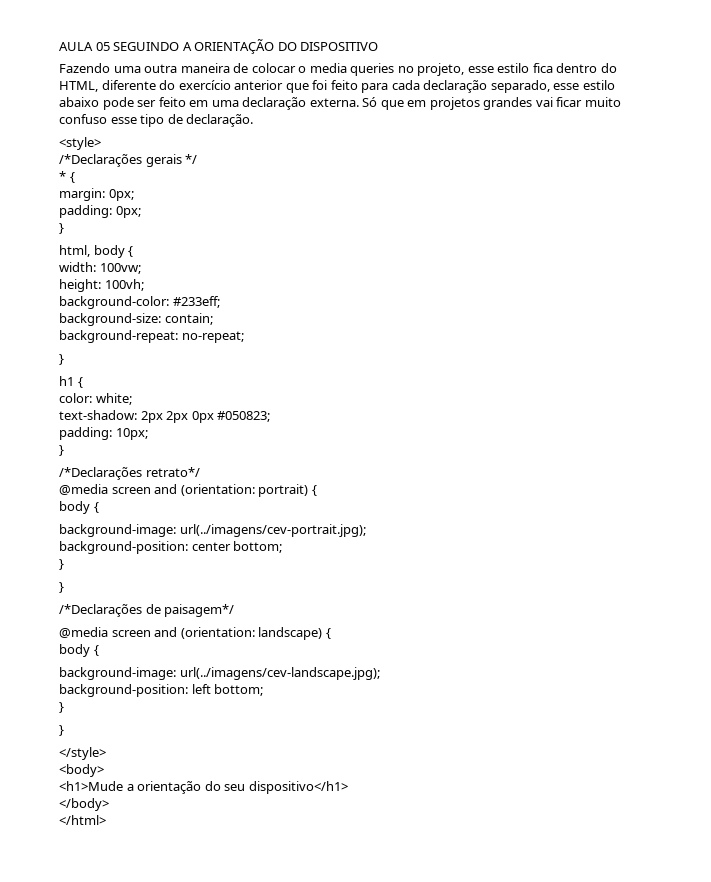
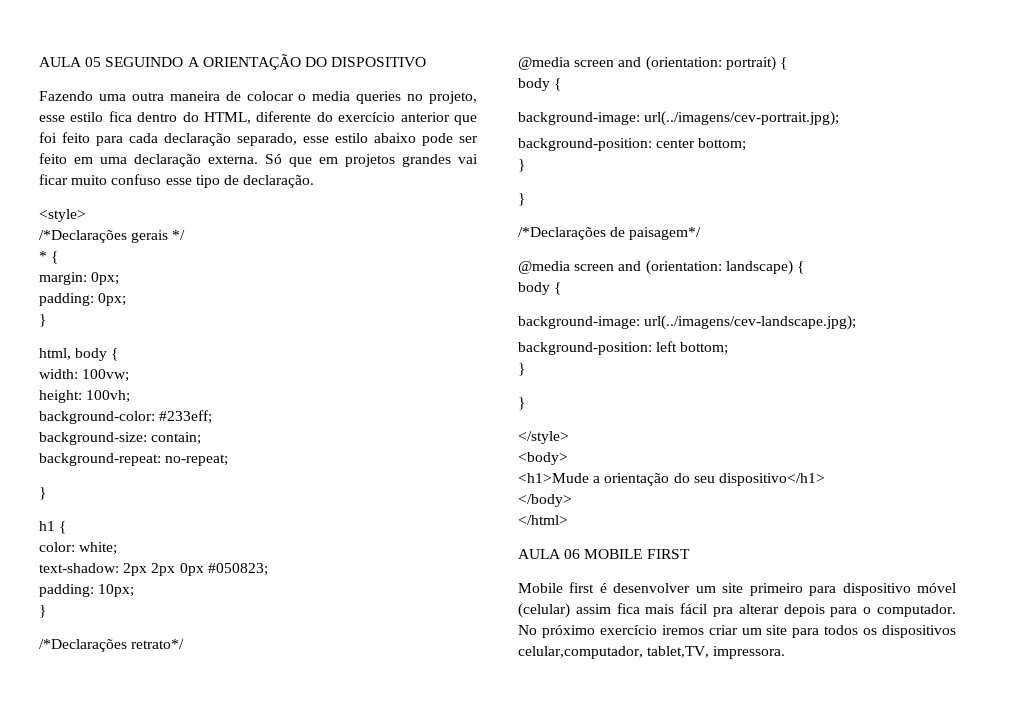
(106, 820) none -> [518,549,690,559] [518,582,956,596] [518,603,956,618] [518,625,956,638] [518,646,786,659] // AULA 06 MOBILE FIRST // Mobile first é desenvolver um site primeiro para dispositivo móvel (celular) assim fica mais fácil pra alterar depois para o computador. No próximo exercício iremos criar um site para todos os dispositivos celular,computador, tablet,TV, impressora.

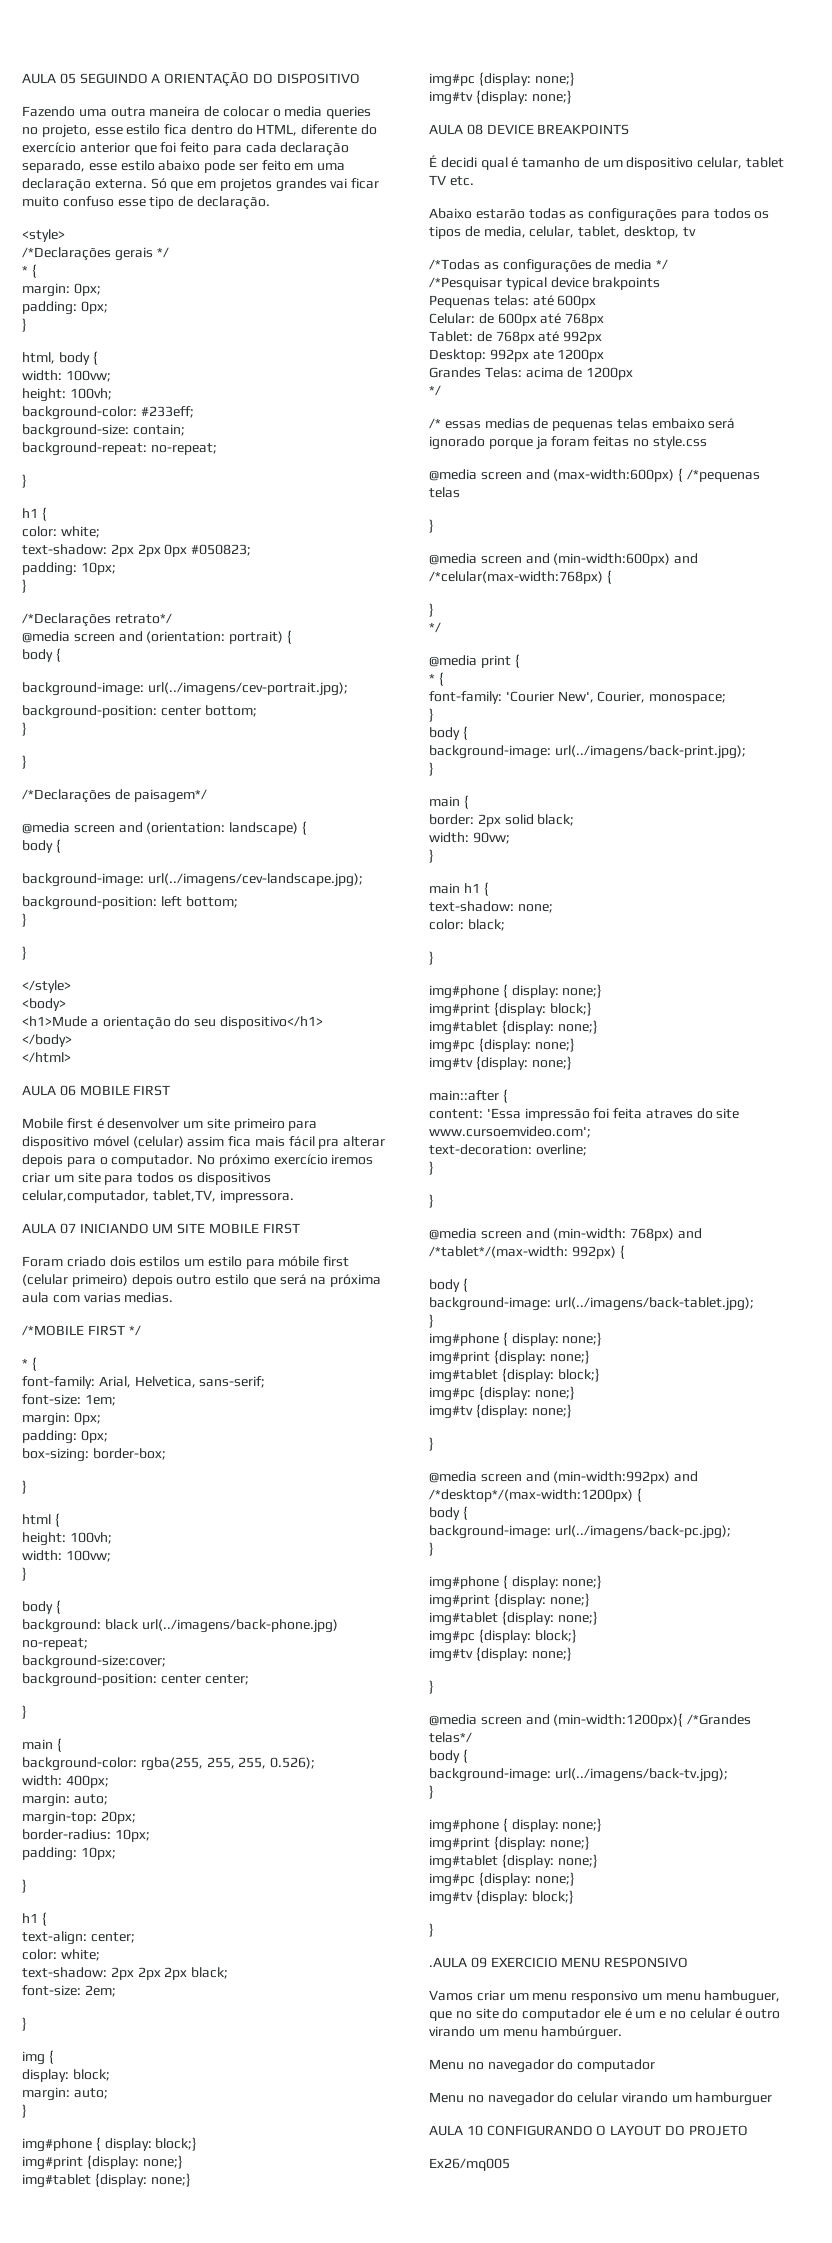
(786, 652) none -> [22,1223,300,1234] [22,1256,350,1269] [22,1274,382,1287] [22,1292,174,1303] [22,1325,141,1336] [22,1357,37,1371] [22,1376,266,1389] [22,1394,116,1406] [22,1412,101,1426] [22,1430,108,1444] [22,1448,166,1462] [22,1480,27,1494] [22,1513,60,1527] [22,1532,112,1546] [22,1550,111,1562] [22,1567,27,1581] [22,1600,61,1614] [22,1619,338,1633] [22,1638,88,1650] [22,1655,166,1669] [22,1673,249,1687] [22,1705,27,1719] [22,1738,62,1752] [22,1757,316,1771] [22,1775,109,1788] [22,1793,108,1807] [22,1811,136,1825] [22,1829,150,1842] [22,1847,116,1861] [22,1879,27,1893] [22,1912,47,1926] [22,1931,135,1945] [22,1949,100,1961] [22,1967,229,1980] [22,1985,116,1997] [22,2017,27,2031] [22,2050,54,2065] [22,2069,110,2082] [22,2087,108,2101] [22,2104,27,2118] [22,2137,198,2152] [22,2155,183,2170] [22,2173,191,2188] [429,72,575,87] [429,90,572,105] [429,124,630,135] [429,155,785,170] [429,175,474,186] [429,208,770,222] [429,226,696,239] [429,259,668,273] [429,277,661,290] [429,295,597,308] [429,313,605,326] [429,331,603,344] [429,349,605,362] [429,367,634,380] [429,385,441,396] [429,418,736,431] [429,436,707,450] [429,468,760,482] [429,487,460,498] [429,519,434,533] [429,553,699,566] [429,570,612,584] [429,603,434,617] [429,622,441,633] [429,654,520,668] [429,672,444,686] [429,691,727,704] [429,708,434,722] [429,726,468,740] [429,745,746,759] [429,762,434,776] [429,795,469,809] [429,814,575,827] [429,832,510,844] [429,849,434,863] [429,882,489,896] [429,901,553,913] [429,919,505,931] [429,951,434,965] [429,984,603,999] [429,1002,592,1017] [429,1020,598,1035] [429,1038,575,1053] [429,1056,572,1071] [429,1089,508,1103] [429,1108,740,1121] [429,1126,591,1138] [429,1144,587,1156] [429,1161,434,1175] [429,1194,434,1208] [429,1228,702,1241] [429,1245,625,1259] [429,1278,468,1292] [429,1297,754,1311] [429,1314,434,1328] [429,1332,603,1347] [429,1350,590,1365] [429,1368,600,1383] [429,1386,575,1401] [429,1404,572,1419] [429,1437,434,1451] [429,1471,699,1484] [429,1488,642,1502] [429,1506,468,1520] [429,1525,731,1539] [429,1542,434,1556] [429,1575,603,1590] [429,1593,590,1608] [429,1611,598,1626] [429,1629,577,1644] [429,1647,572,1662] [429,1680,434,1694] [429,1713,752,1727] [429,1732,472,1743] [429,1749,468,1763] [429,1768,728,1782] [429,1785,434,1799] [429,1818,603,1833] [429,1836,590,1851] [429,1854,598,1869] [429,1872,575,1887] [429,1890,574,1905] [429,1923,434,1937] [429,1957,689,1968] [429,1990,781,2004] [429,2008,781,2021] [429,2026,623,2040] [429,2059,656,2073] [429,2092,773,2106] [429,2125,748,2136] [429,2158,510,2171] // AULA 07 INICIANDO UM SITE MOBILE FIRST // Foram criado dois estilos um estilo para móbile first (celular primeiro) depois outro estilo que será na próxima aula com varias medias. // /*MOBILE FIRST */ // * { // font-family: Arial, Helvetica, sans-serif; // font-size: 1em; // margin: 0px; // padding: 0px; // box-sizing: border-box; // } // html { // height: 100vh; // width: 100vw; // } // body { // background: black url(../imagens/back-phone.jpg) no-repeat; // background-size:cover; // background-position: center center; // } // main { // background-color: rgba(255, 255, 255, 0.526); // width: 400px; // margin: auto; // margin-top: 20px; // border-radius: 10px; // padding: 10px; // } // h1 { // text-align: center; // color: white; // text-shadow: 2px 2px 2px black; // font-size: 2em; // } // img { // display: block; // margin: auto; // } // img#phone { display: block;} // img#print {display: none;} // img#tablet {display: none;} // img#pc {display: none;} // img#tv {display: none;} // AULA 08 DEVICE BREAKPOINTS // É decidi qual é tamanho de um dispositivo celular, tablet TV etc. // Abaixo estarão todas as configurações para todos os tipos de media, celular, tablet, desktop, tv // /*Todas as configurações de media */ // /*Pesquisar typical device brakpoints // Pequenas telas: até 600px // Celular: de 600px até 768px // Tablet: de 768px até 992px // Desktop: 992px ate 1200px // Grandes Telas: acima de 1200px // */ // /* essas medias de pequenas telas embaixo será ignorado porque ja foram feitas no style.css // @media screen and (max-width:600px) { /*pequenas telas // } // @media screen and (min-width:600px) and /*celular(max-width:768px) { // } // */ // @media print { // * { // font-family: 'Courier New', Courier, monospace; // } // body { // background-image: url(../imagens/back-print.jpg); // } // main { // border: 2px solid black; // width: 90vw; // } // main h1 { // text-shadow: none; // color: black; // } // img#phone { display: none;} // img#print {display: block;} // img#tablet {display: none;} // img#pc {display: none;} // img#tv {display: none;} // main::after { // content: 'Essa impressão foi feita atraves do site www.cursoemvideo.com'; // text-decoration: overline; // } // } // @media screen and (min-width: 768px) and /*tablet*/(max-width: 992px) { // body { // background-image: url(../imagens/back-tablet.jpg); // } // img#phone { display: none;} // img#print {display: none;} // img#tablet {display: block;} // img#pc {display: none;} // img#tv {display: none;} // } // @media screen and (min-width:992px) and /*desktop*/(max-width:1200px) { // body { // background-image: url(../imagens/back-pc.jpg); // } // img#phone { display: none;} // img#print {display: none;} // img#tablet {display: none;} // img#pc {display: block;} // img#tv {display: none;} // } // @media screen and (min-width:1200px){ /*Grandes telas*/ // body { // background-image: url(../imagens/back-tv.jpg); // } // img#phone { display: none;} // img#print {display: none;} // img#tablet {display: none;} // img#pc {display: none;} // img#tv {display: block;} // } // .AULA 09 EXERCICIO MENU RESPONSIVO // Vamos criar um menu responsivo um menu hambuguer, que no site do computador ele é um e no celular é outro virando um menu hambúrguer. // Menu no navegador do computador // Menu no navegador do celular virando um hamburguer // AULA 10 CONFIGURANDO O LAYOUT DO PROJETO // Ex26/mq005

